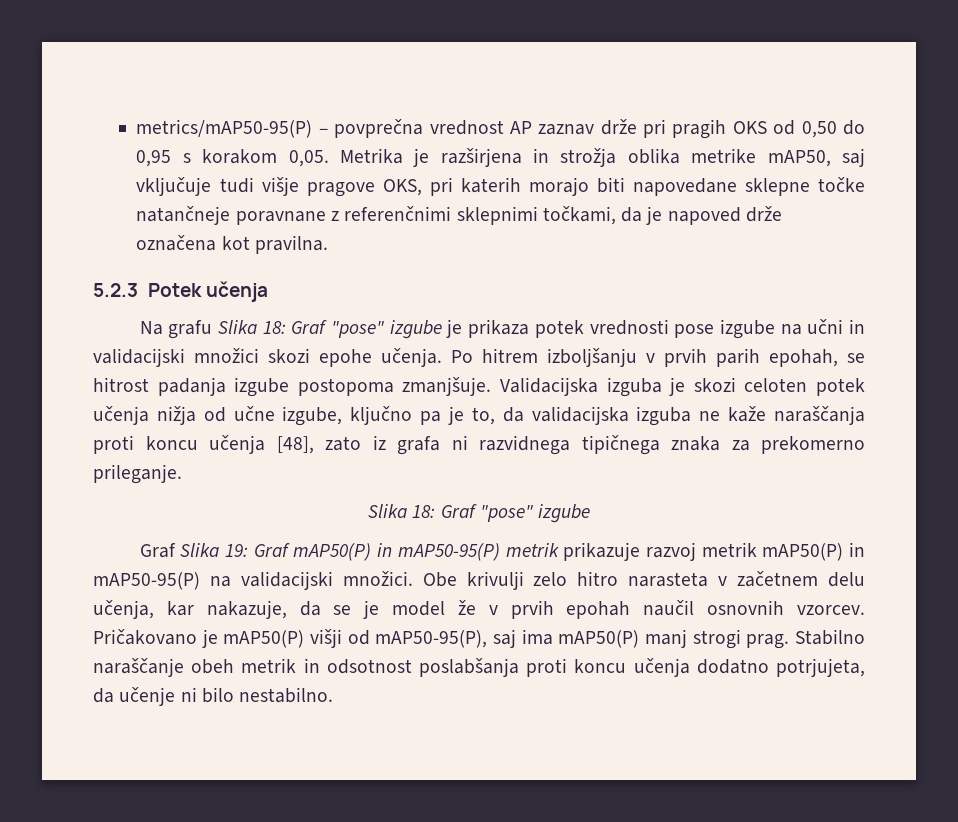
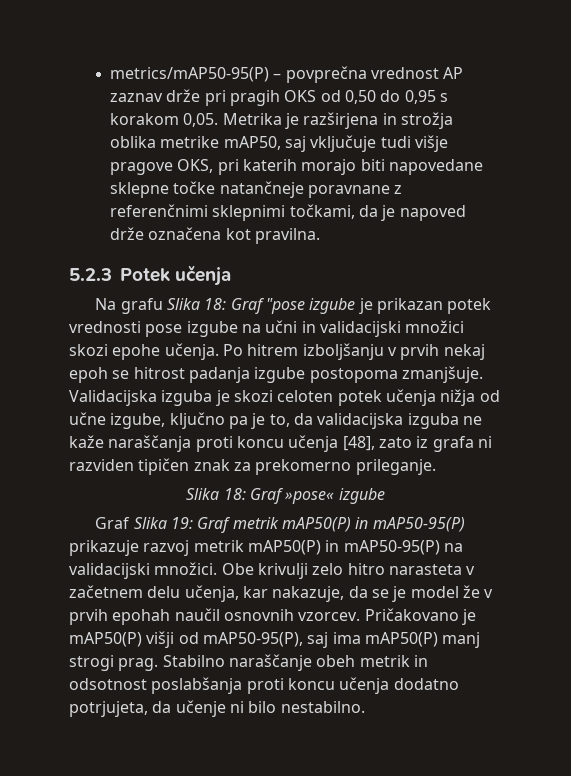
[331,321,385,338] "pose" -> [266,298,306,314] "pose
[468,319,530,338] prikaza -> [376,298,443,314] prikazan
[716,348,838,367] parih epohah, -> [443,344,485,360] [69,367,108,383] nekaj epoh
[479,435,720,455] razvidnega tipičnega znaka -> [69,458,230,475] razviden tipičen znak
[479,505,533,522] "pose" -> [285,491,335,504] »pose«
[293,543,559,561] mAP50(P) in mAP50-95(P) metrik -> [232,517,465,532] metrik mAP50(P) in mAP50-95(P)

